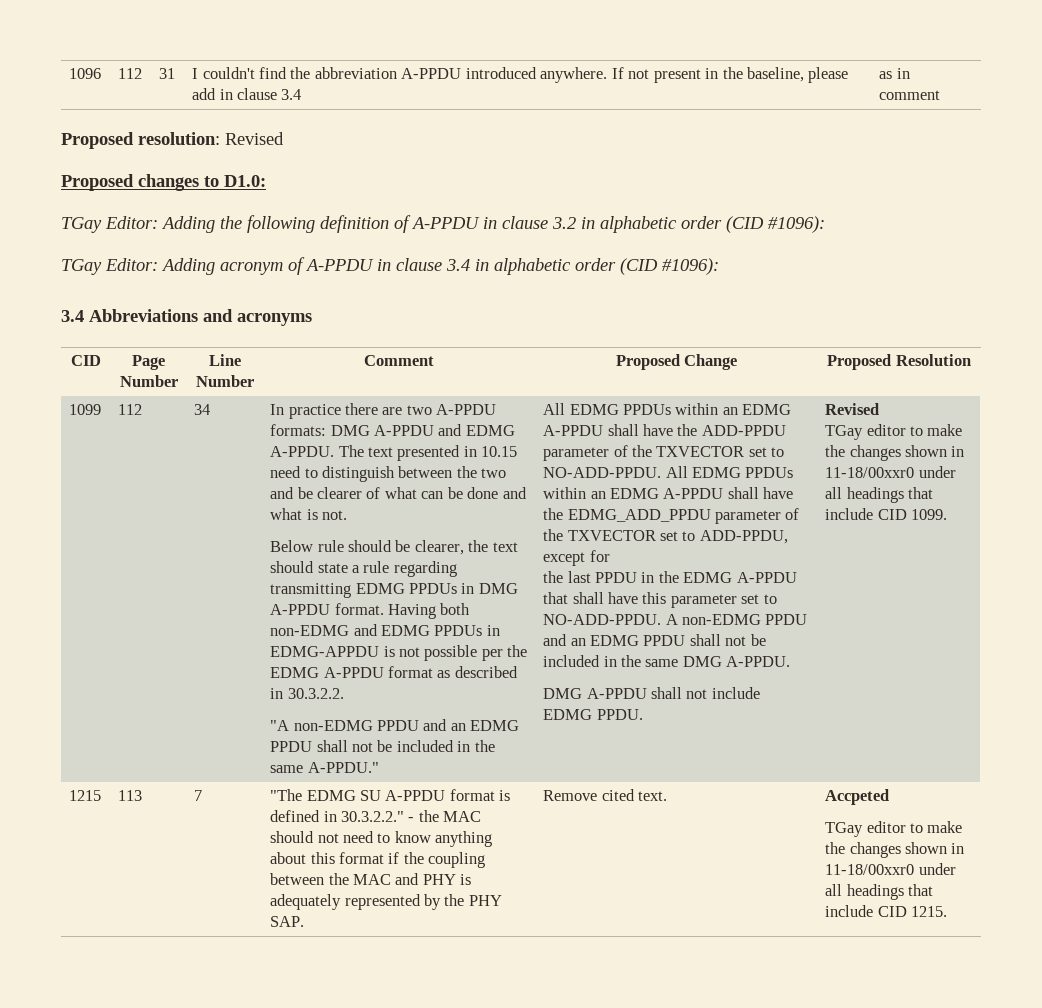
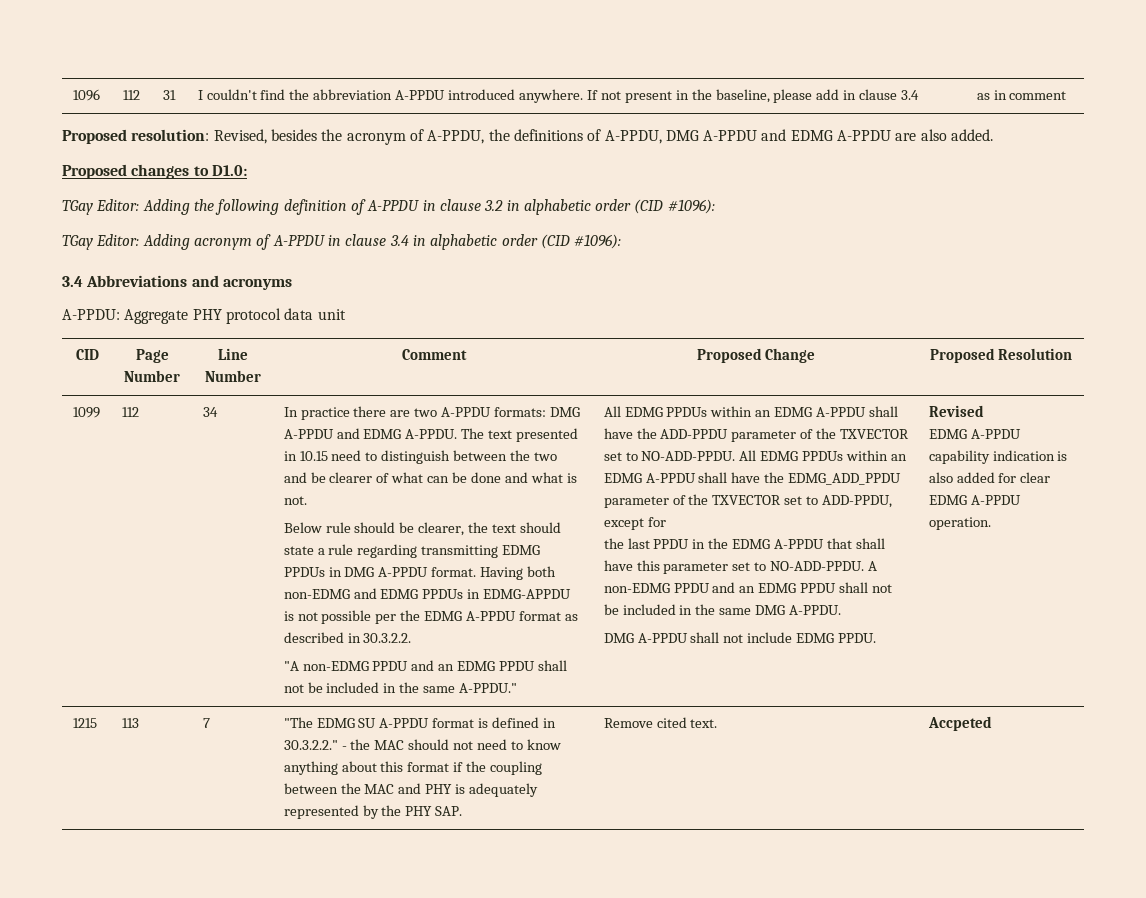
[225,132,284,145] Revised -> [213,129,994,145] Revised, besides the acronym of A-PPDU, the definitions of A-PPDU, DMG A-PPDU and EDMG A-PPDU are also added.
(312, 319) none -> [62,308,346,324] // A-PPDU: Aggregate PHY protocol data unit
[825,424,963,440] [825,445,965,461] [825,466,956,478] [825,487,934,503] [825,508,948,520] TGay editor to make the changes shown in 11-18/00xxr0 under all headings that include CID 1099. -> [928,429,1021,439] [928,450,1068,464] [928,472,1051,483] [928,495,1021,505] [928,517,991,530] EDMG A-PPDU capability indication is also added for clear EDMG A-PPDU operation.
[825,821,963,837] [825,842,965,858] [825,863,956,875] [825,884,934,900] [825,905,948,917] // TGay editor to make the changes shown in 11-18/00xxr0 under all headings that include CID 1215. -> (992, 723) none

